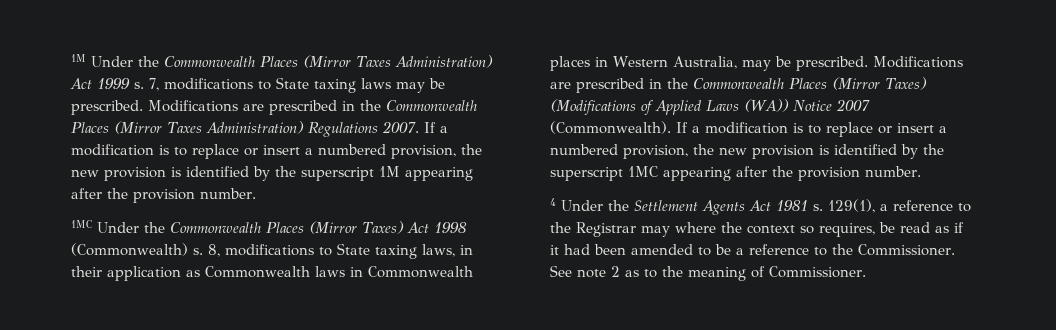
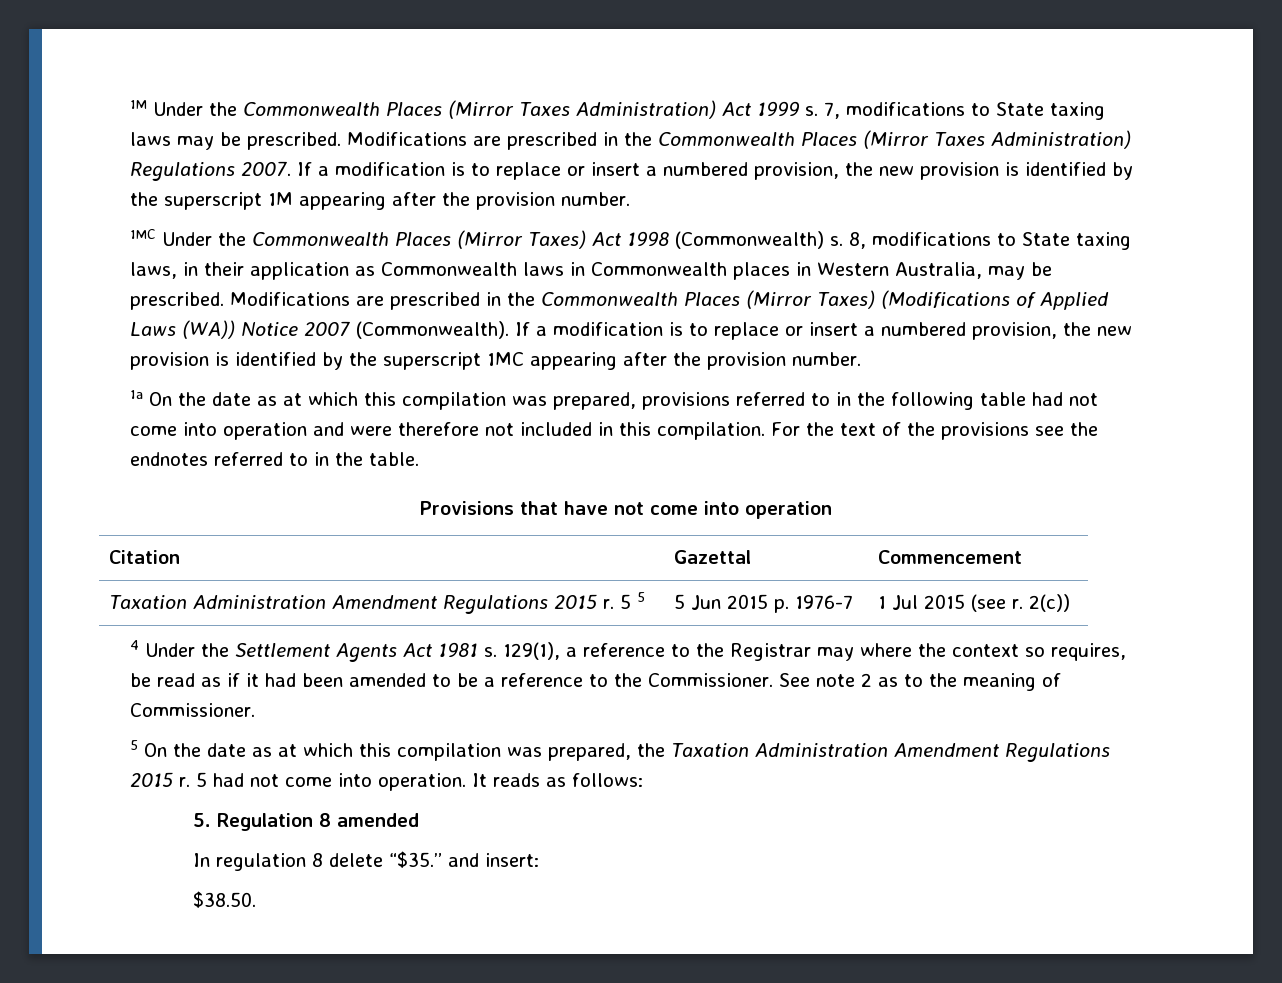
(921, 171) none -> [130,390,1099,410] [130,422,1099,440] [130,452,420,466] [418,501,832,519] [108,550,180,564] [673,550,751,564] [877,550,1022,564] [108,592,645,614] [673,594,853,613] [877,594,1070,612] // 1a On the date as at which this compilation was prepared, provisions referred to in the following table had not come into operation and were therefore not included in this compilation. For the text of the provisions see the endnotes referred to in the table. // Provisions that have not come into operation // Citation | Gazettal | Commencement // Taxation Administration Amendment Regulations 2015 r. 5 5 | 5 Jun 2015 p. 1976-7 | 1 Jul 2015 (see r. 2(c))
(866, 272) none -> [130,740,1111,762] [130,772,644,791] [193,813,420,831] [193,851,540,871] [193,891,257,908] // 5 On the date as at which this compilation was prepared, the Taxation Administration Amendment Regulations 2015 r. 5 had not come into operation. It reads as follows: // 5. Regulation 8 amended // In regulation 8 delete “$35.” and insert: // $38.50.

